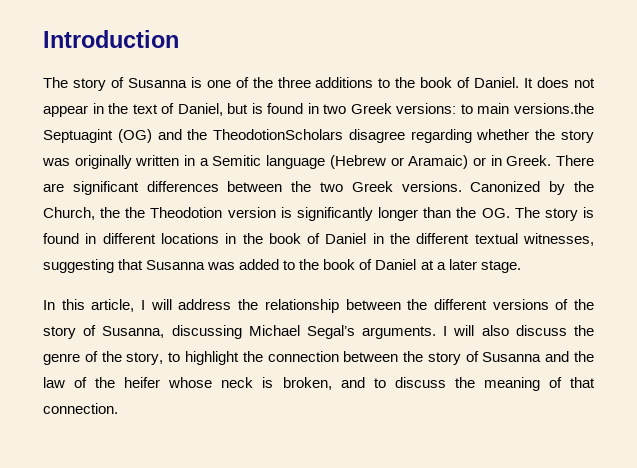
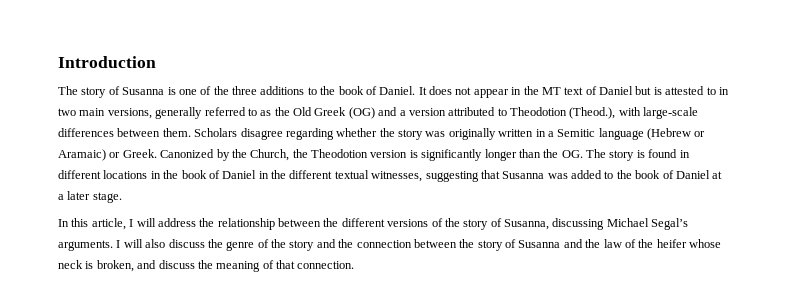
(129, 108) none -> [541,87,561,95] MT
[177,103,223,116] Daniel, -> [599,86,633,95] Daniel
[267,103,595,114] [43,129,344,143] found in two Greek versions: to main versions.the Septuagint (OG) and the TheodotionScholars -> [665,86,729,95] [58,107,699,119] [58,128,238,137] attested to in two main versions, generally referred to as the Old Greek (OG) and a version attributed to Theodotion (Theod.), with large-scale differences between them. Scholars
[490,155,594,166] [43,181,462,195] in Greek. There are significant differences between the two Greek versions. -> [122,149,157,158] Greek.
[125,207,146,218] the -> (308, 153) none
[126,351,239,365] story, to highlight -> [289,239,336,251] story and
[373,378,386,388] to -> (157, 264) none

